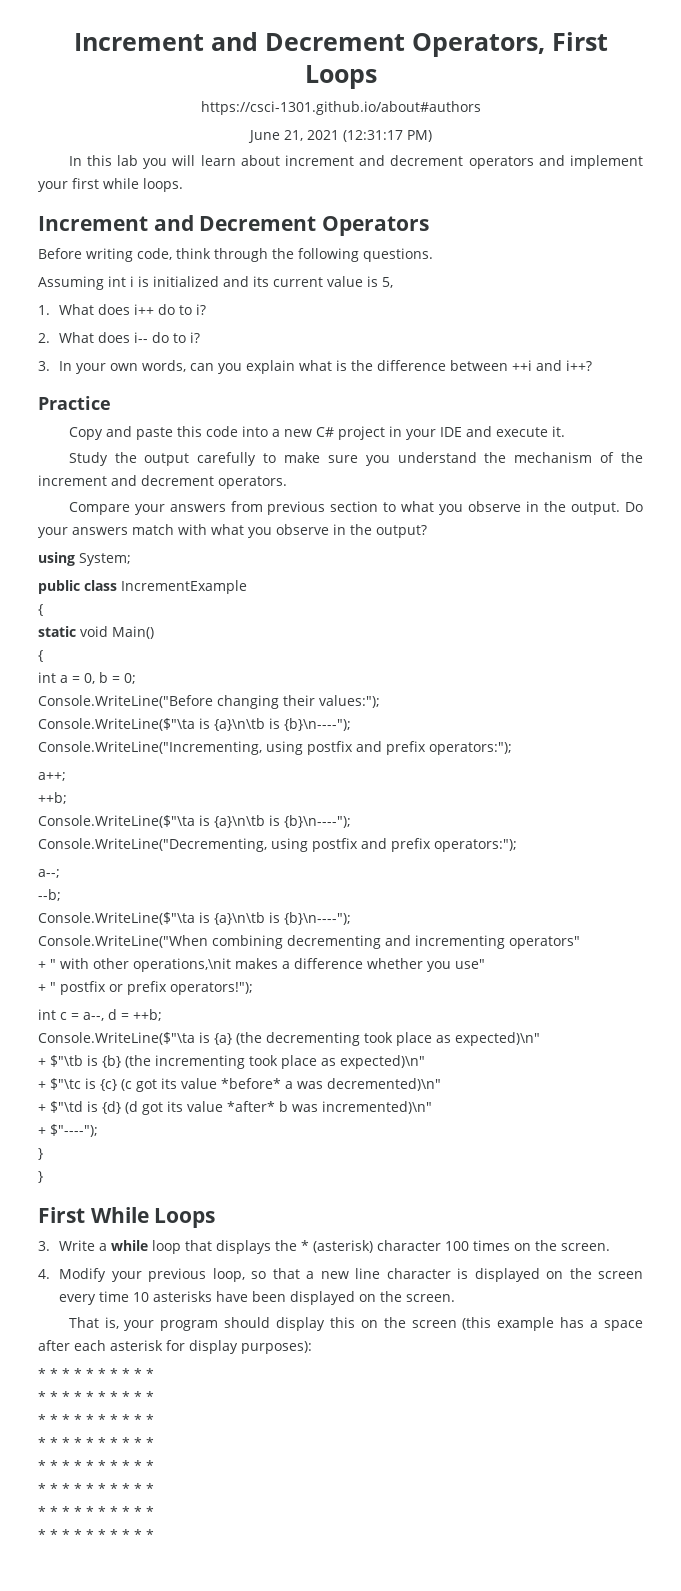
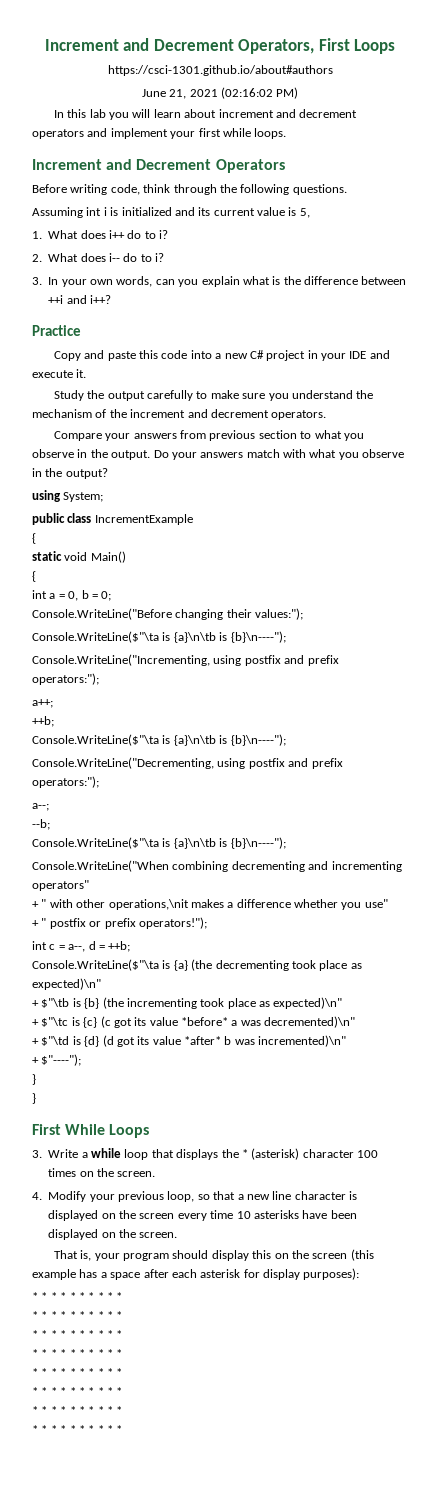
[342,130,403,142] (12:31:17 -> [220,87,273,99] (02:16:02

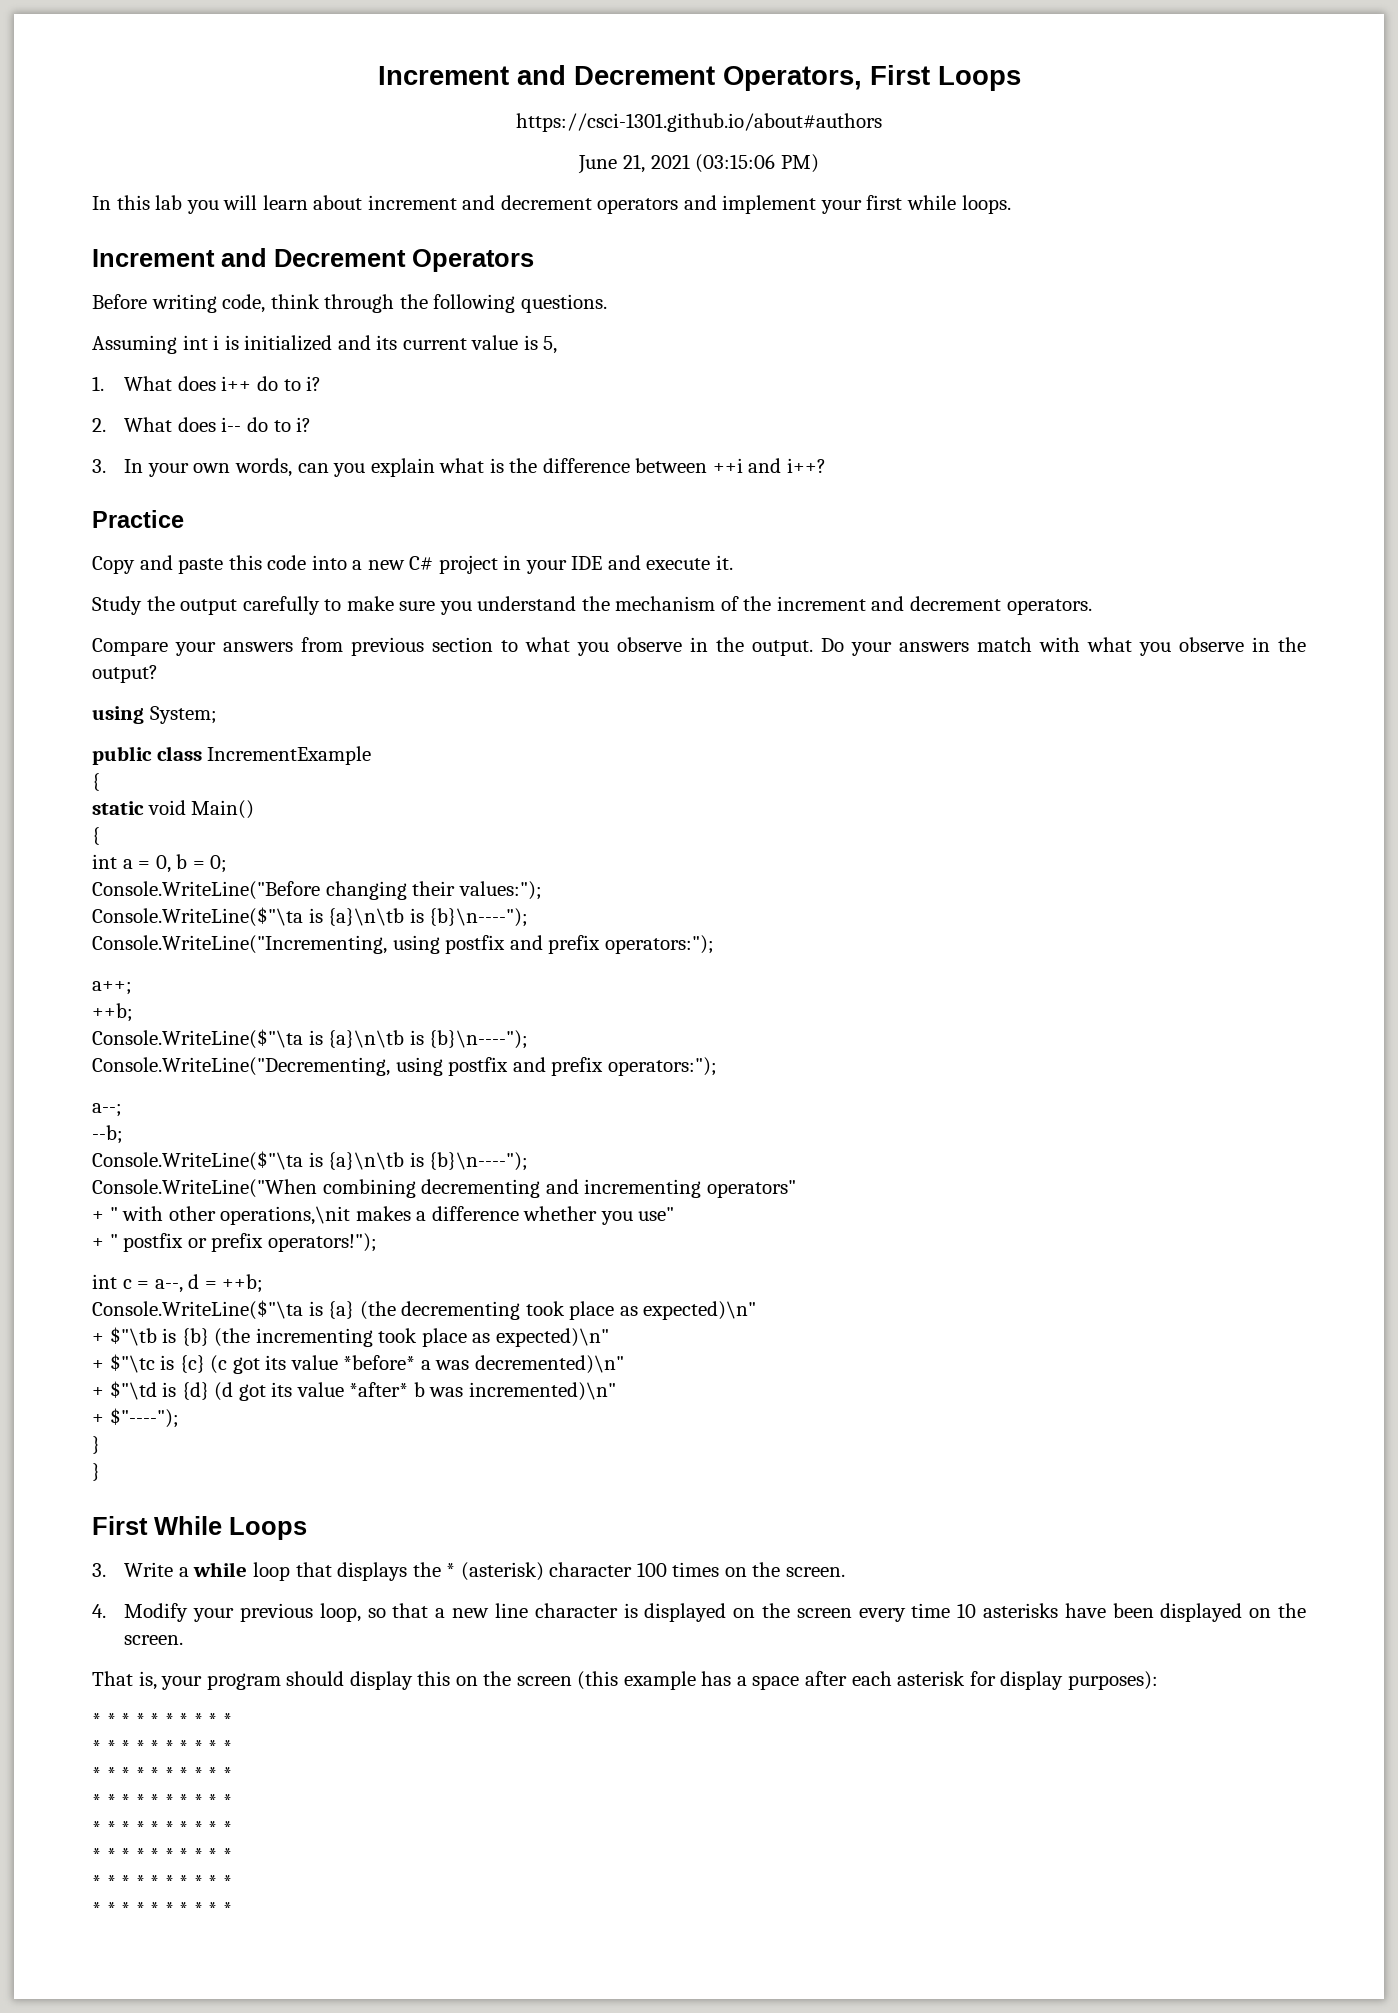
[220,87,273,99] (02:16:02 -> [695,154,776,173] (03:15:06

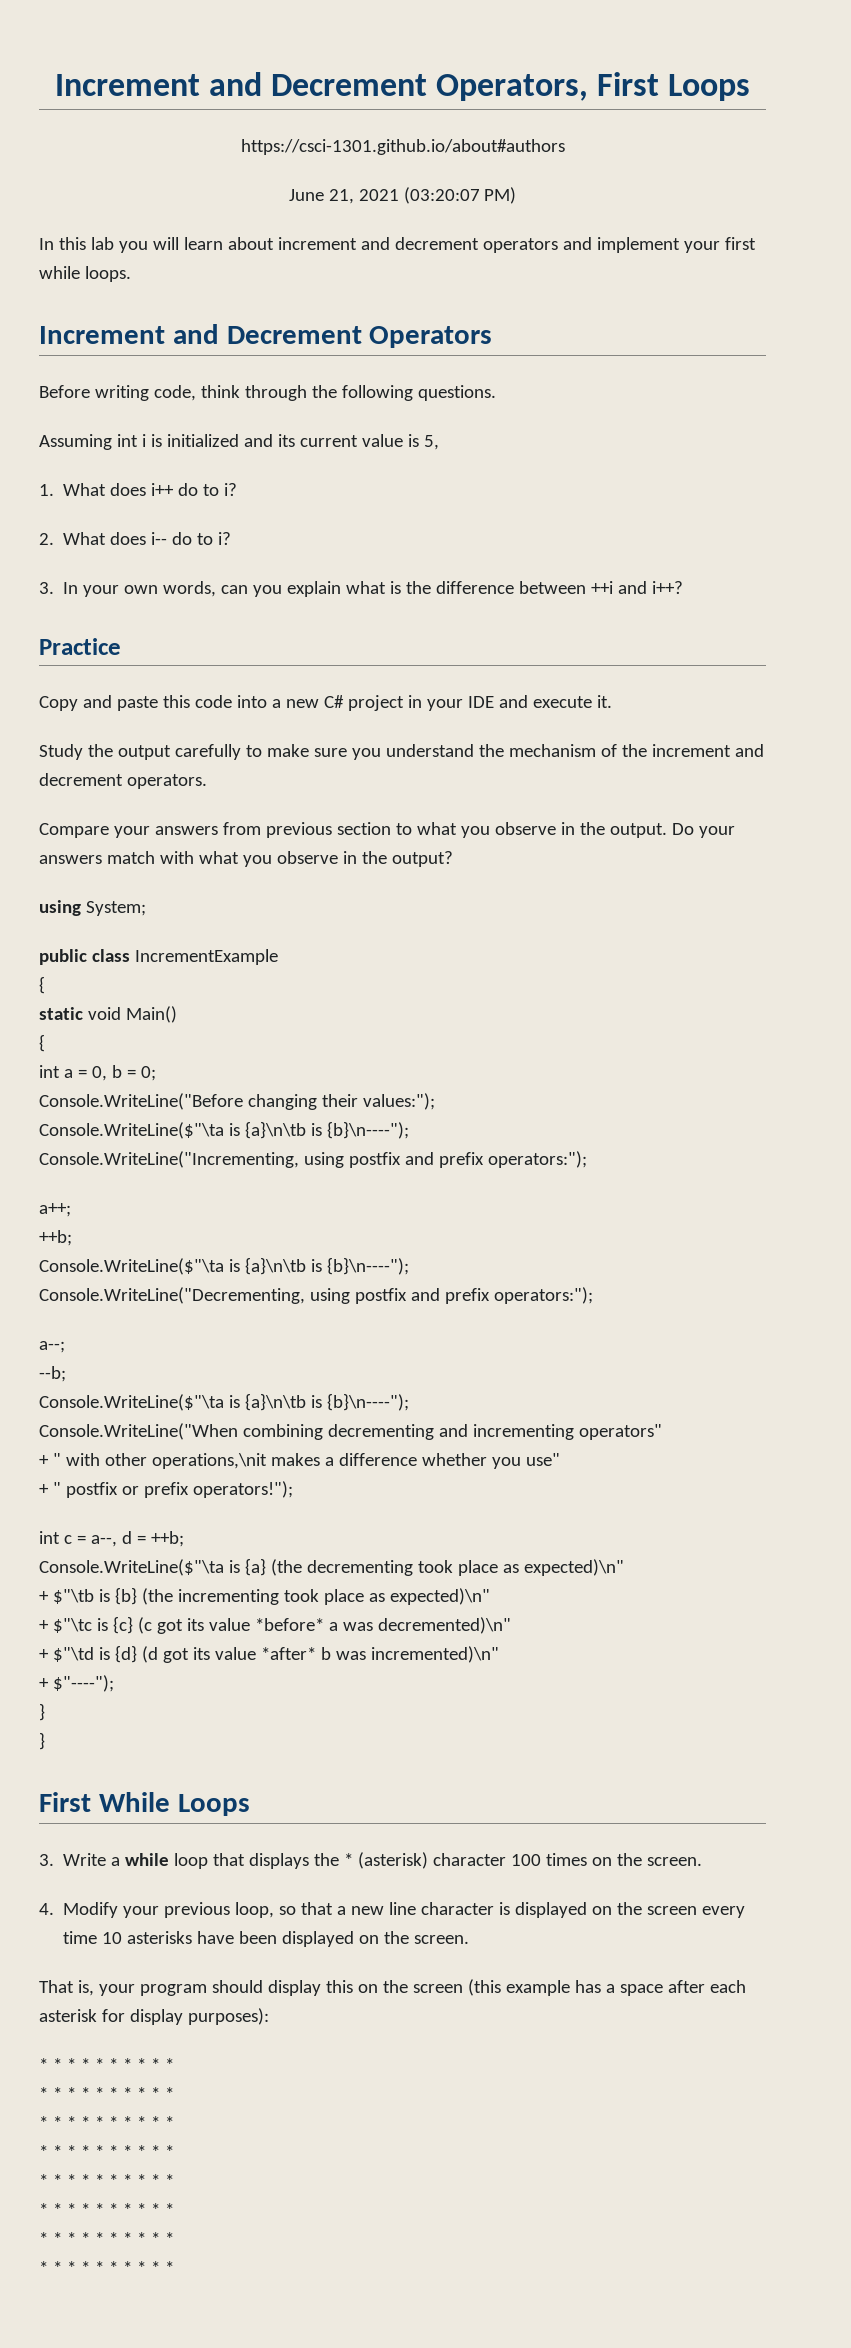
[695,154,776,173] (03:15:06 -> [403,187,480,204] (03:20:07

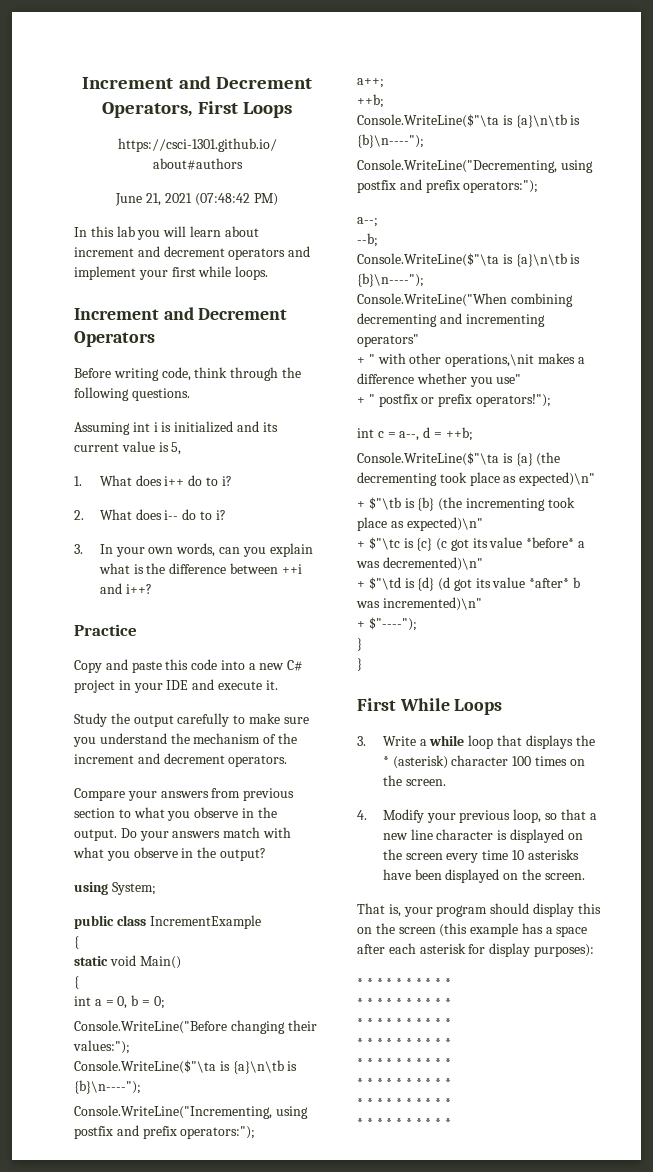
[403,187,480,204] (03:20:07 -> [194,193,250,206] (07:48:42

